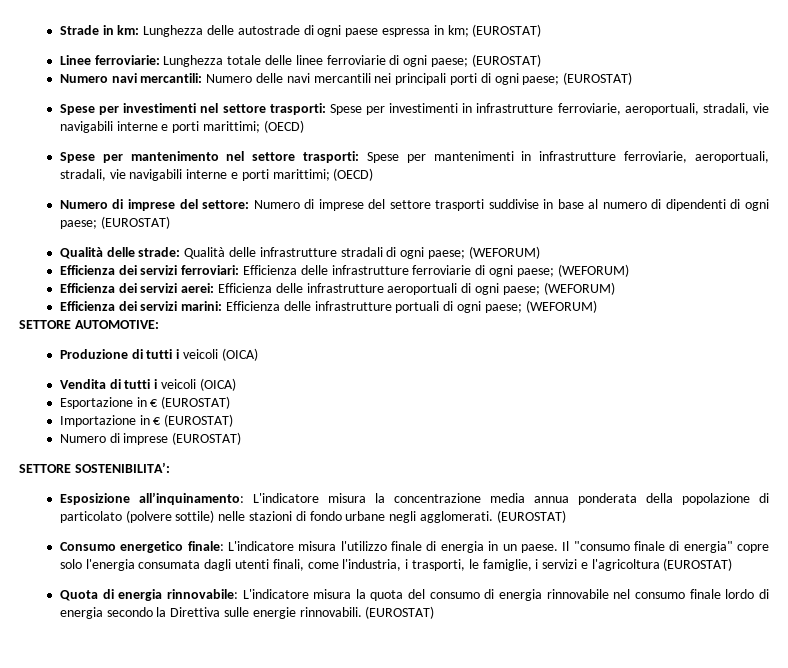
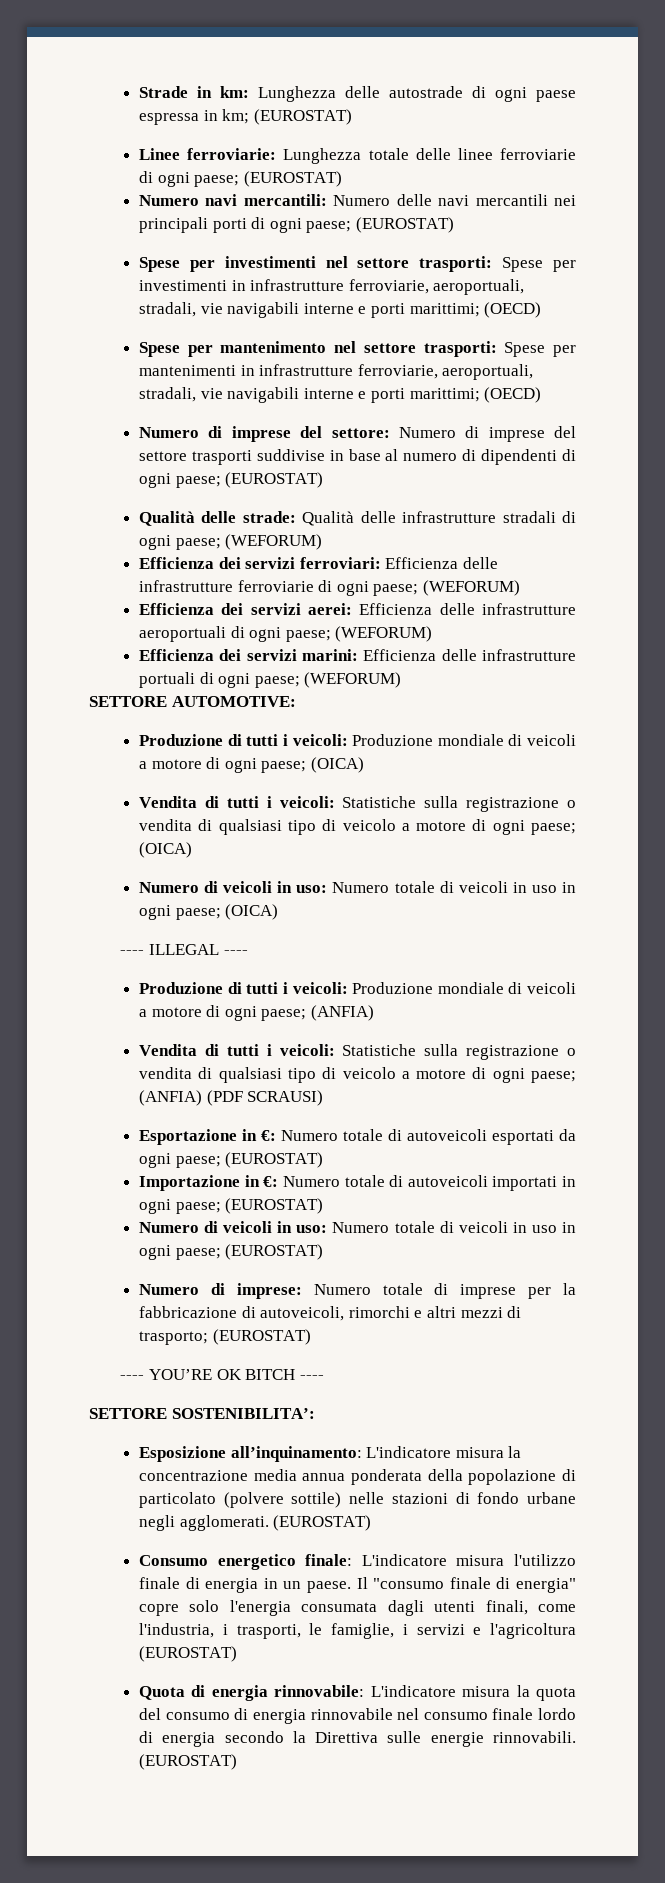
[183,349,219,359] veicoli -> [292,734,576,746] [139,757,307,773] veicoli: Produzione mondiale di veicoli a motore di ogni paese;
[161,378,236,391] [59,396,231,409] [59,414,234,427] [59,432,242,445] veicoli (OICA) // Esportazione in € (EUROSTAT) // Importazione in € (EUROSTAT) // Numero di imprese (EUROSTAT) -> [279,796,576,812] [139,819,576,835] [139,842,193,858] [139,881,577,893] [139,904,279,920] [120,944,248,955] [139,982,576,994] [139,1005,374,1021] [139,1044,576,1060] [139,1067,576,1083] [139,1090,324,1106] [139,1129,576,1145] [139,1152,324,1168] [139,1175,576,1191] [139,1198,324,1214] [139,1221,577,1233] [139,1244,324,1260] [139,1283,576,1299] [139,1306,522,1321] [139,1329,311,1345] [120,1369,324,1380] veicoli: Statistiche sulla registrazione o vendita di qualsiasi tipo di veicolo a motore di ogni paese; (OICA) // Numero di veicoli in uso: Numero totale di veicoli in uso in ogni paese; (OICA) // ---- ILLEGAL ---- // Produzione di tutti i veicoli: Produzione mondiale di veicoli a motore di ogni paese; (ANFIA) // Vendita di tutti i veicoli: Statistiche sulla registrazione o vendita di qualsiasi tipo di veicolo a motore di ogni paese; (ANFIA) (PDF SCRAUSI) // Esportazione in €: Numero totale di autoveicoli esportati da ogni paese; (EUROSTAT) // Importazione in €: Numero totale di autoveicoli importati in ogni paese; (EUROSTAT) // Numero di veicoli in uso: Numero totale di veicoli in uso in ogni paese; (EUROSTAT) // Numero di imprese: Numero totale di imprese per la fabbricazione di autoveicoli, rimorchi e altri mezzi di trasporto; (EUROSTAT) // ---- YOU’RE OK BITCH ----

